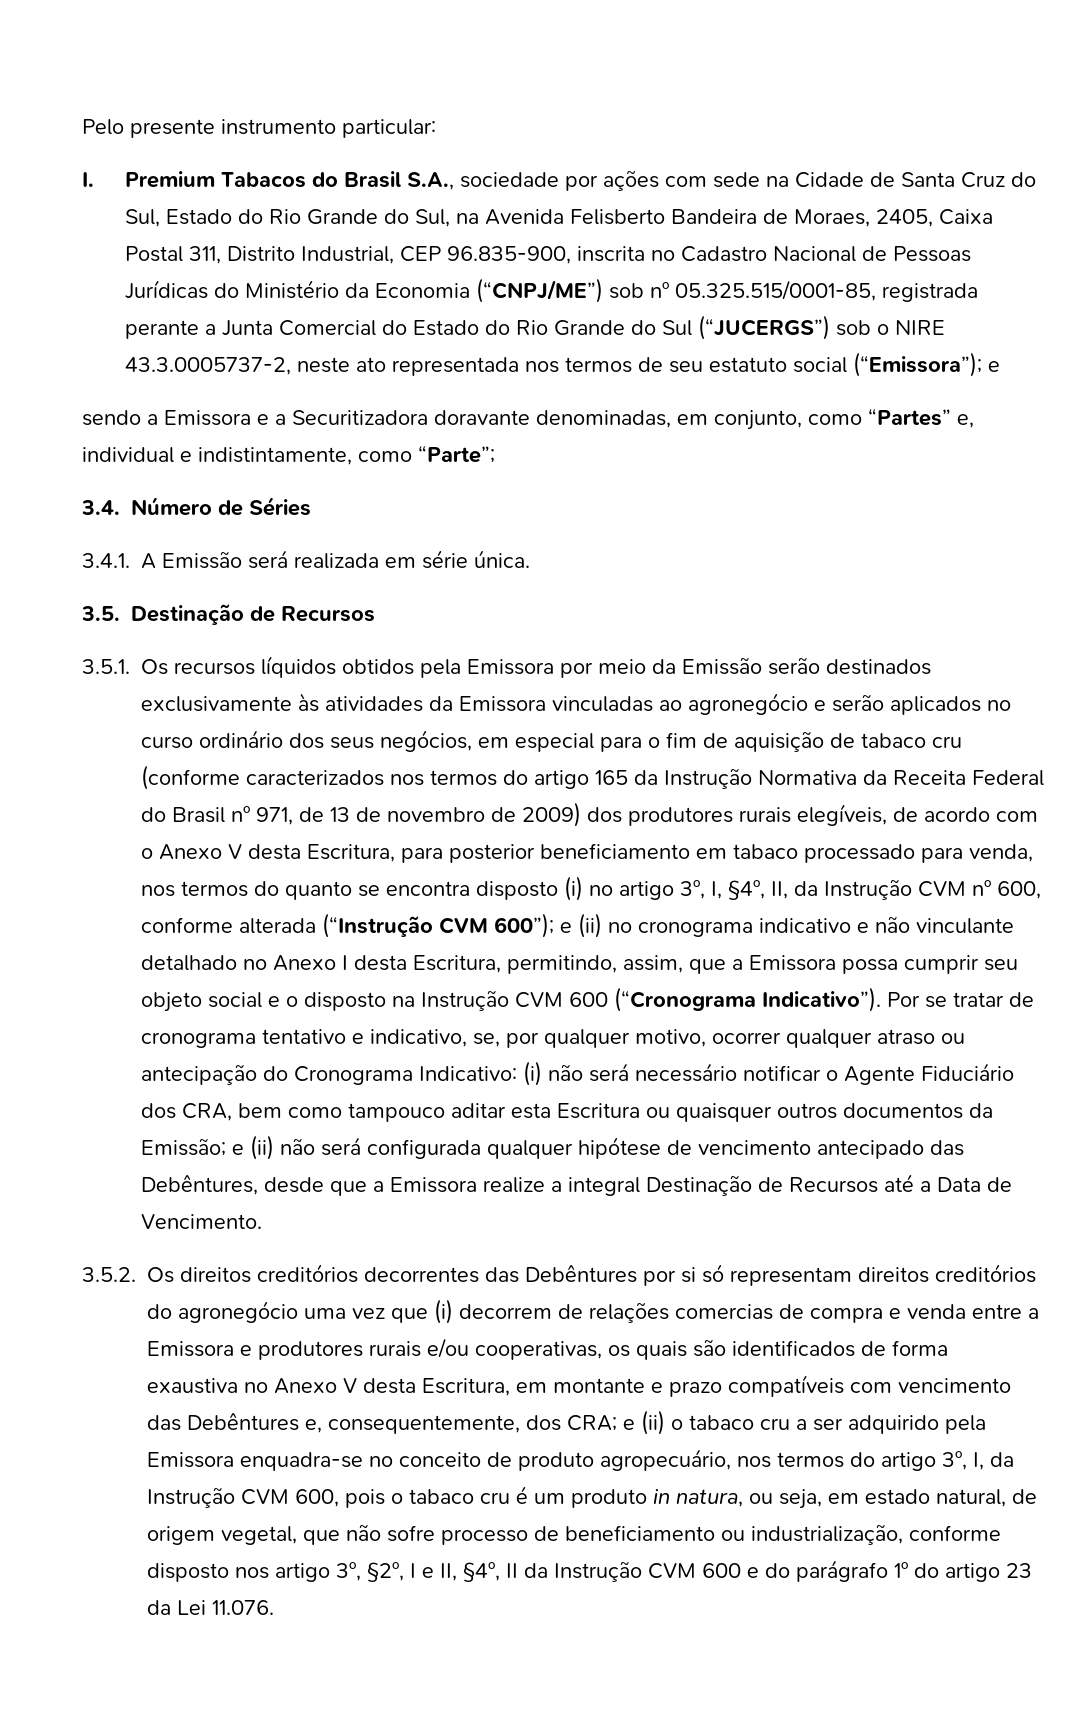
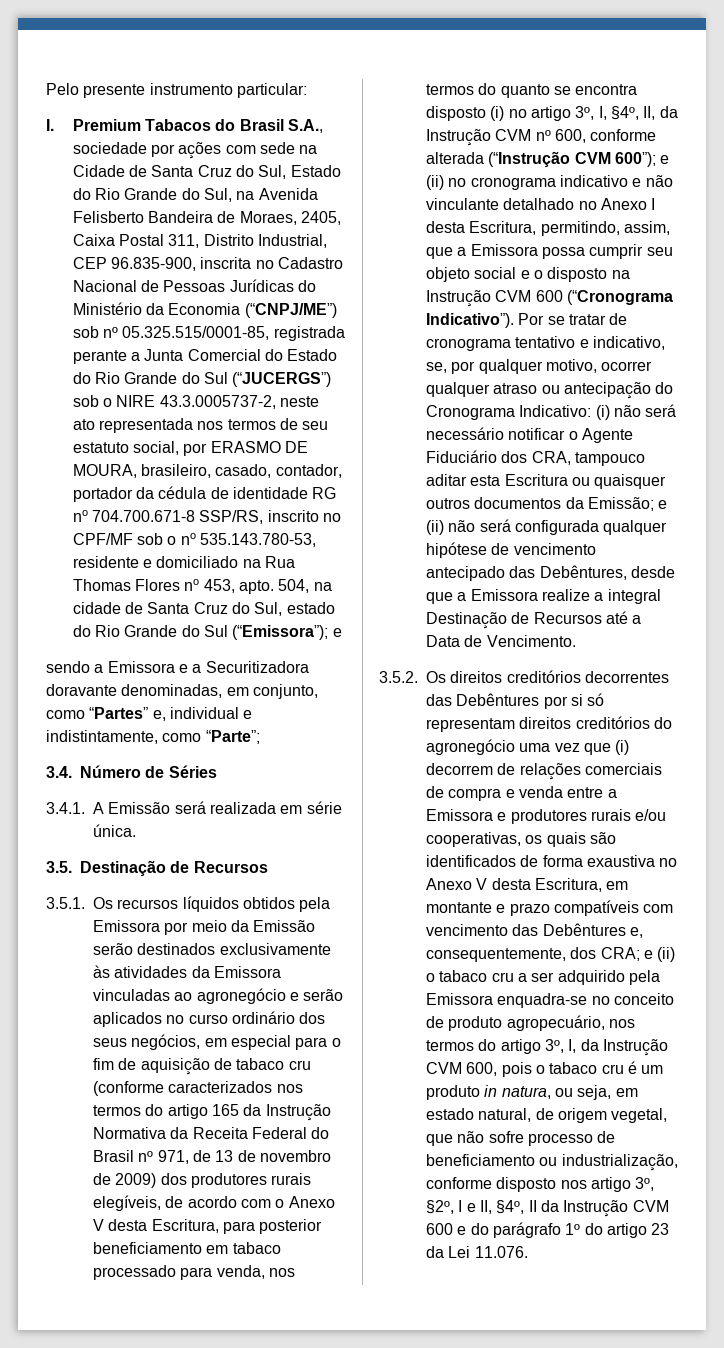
[793,357,848,373] social -> [133,441,308,456] [72,464,342,478] [72,486,337,502] [72,510,341,524] [72,533,316,547] [72,556,295,568] [72,579,332,594] [72,602,335,616] [72,625,228,637] social, por ERASMO DE MOURA, brasileiro, casado, contador, portador da cédula de identidade RG no 704.700.671-8 SSP/RS, inscrito no CPF/MF sob o no 535.143.780-53, residente e domiciliado na Rua Thomas Flores no 453, apto. 504, na cidade de Santa Cruz do Sul, estado do Rio Grande do Sul
[238,1103,342,1118] bem como -> (571, 458) none
[675,1304,773,1320] comercias -> [584,763,662,775] comerciais

